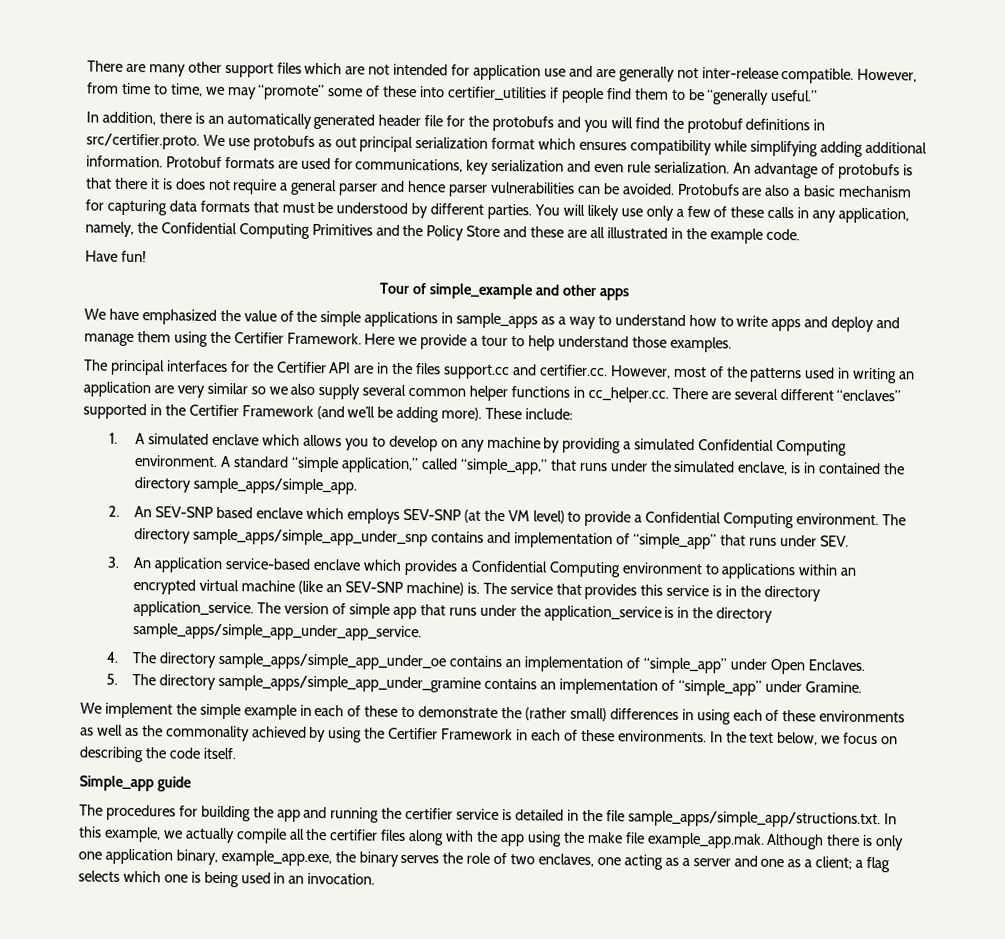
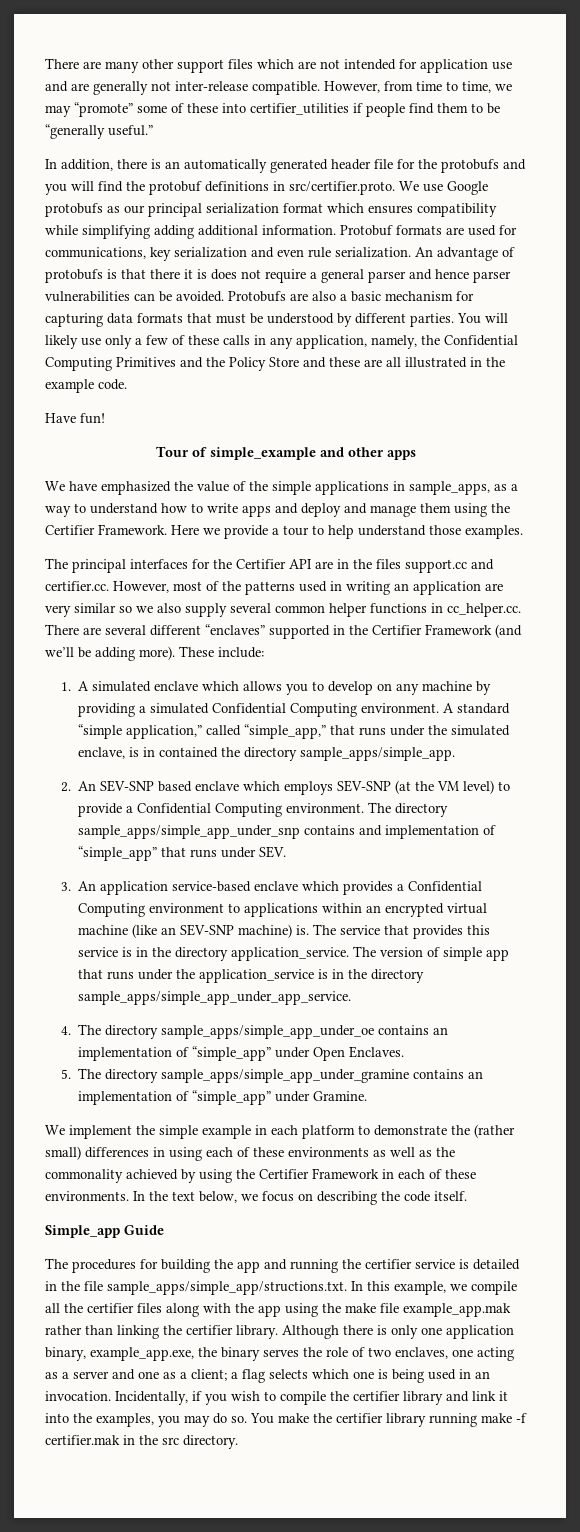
(250, 142) none -> [447,181,488,195] Google
[334,137,357,148] out -> [124,205,145,214] our
[456,312,539,329] sample_apps -> [409,481,490,495] sample_apps,
[347,705,399,717] of these -> [302,1125,355,1139] platform
[156,776,192,792] guide -> [124,1225,164,1235] Guide
[184,827,235,844] actually -> (467, 1287) none
[646,832,765,849] example_app.mak. -> [403,1303,511,1317] [45,1325,278,1339] example_app.mak rather than linking the certifier library.
(376, 878) none -> [115,1391,508,1405] [45,1413,527,1427] [45,1435,238,1449] Incidentally, if you wish to compile the certifier library and link it into the examples, you may do so. You make the certifier library running make -f certifier.mak in the src directory.

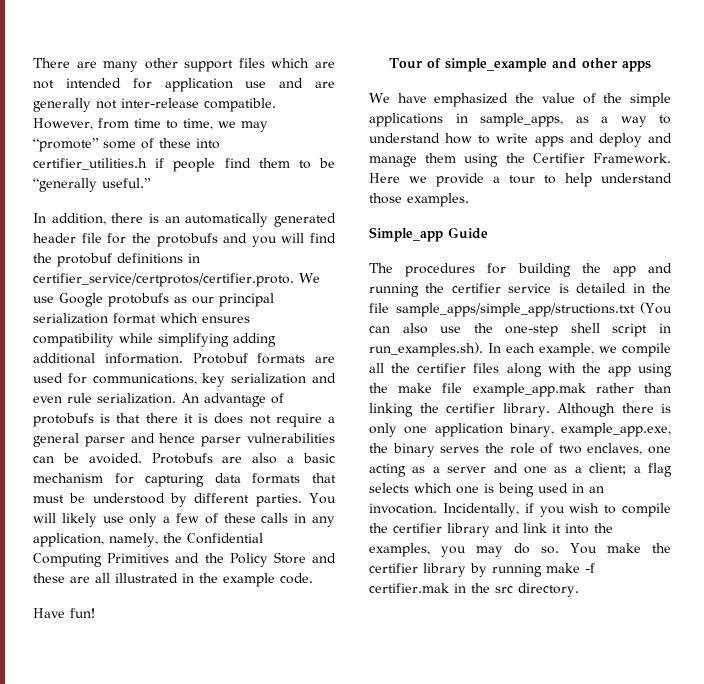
[250,103,349,115] certifier_utilities -> [33,158,147,170] certifier_utilities.h
[289,181,395,195] src/certifier.proto. -> [33,273,294,287] certifier_service/certprotos/certifier.proto.
[45,558,494,573] [45,581,503,595] [45,603,521,617] [45,624,522,639] [45,646,264,661] [61,681,492,695] [78,703,511,717] [78,724,511,739] [78,747,456,761] [61,780,511,795] [78,802,449,817] [78,825,497,839] [78,846,287,861] [61,881,483,895] [78,903,488,917] [78,924,491,939] [78,946,510,961] [78,969,425,983] [78,991,352,1005] [61,1024,449,1039] [78,1046,405,1061] [61,1068,484,1083] [78,1090,368,1105] [45,1124,515,1139] [45,1146,455,1161] [45,1168,476,1183] [45,1191,467,1205] // The principal interfaces for the Certifier API are in the files support.cc and certifier.cc. However, most of the patterns used in writing an application are very similar so we also supply several common helper functions in cc_helper.cc. There are several different “enclaves” supported in the Certifier Framework (and we’ll be adding more). These include: // 1. A simulated enclave which allows you to develop on any machine by providing a simulated Confidential Computing environment. A standard “simple application,” called “simple_app,” that runs under the simulated enclave, is in contained the directory sample_apps/simple_app. // 2. An SEV-SNP based enclave which employs SEV-SNP (at the VM level) to provide a Confidential Computing environment. The directory sample_apps/simple_app_under_snp contains and implementation of “simple_app” that runs under SEV. // 3. An application service-based enclave which provides a Confidential Computing environment to applications within an encrypted virtual machine (like an SEV-SNP machine) is. The service that provides this service is in the directory application_service. The version of simple app that runs under the application_service is in the directory sample_apps/simple_app_under_app_service. // 4. The directory sample_apps/simple_app_under_oe contains an implementation of “simple_app” under Open Enclaves. // 5. The directory sample_apps/simple_app_under_gramine contains an implementation of “simple_app” under Gramine. // We implement the simple example in each platform to demonstrate the (rather small) differences in using each of these environments as well as the commonality achieved by using the Certifier Framework in each of these environments. In the text below, we focus on describing the code itself. -> (469, 200) none
[107,1281,390,1295] sample_apps/simple_app/structions.txt. In this -> [395,302,673,317] [369,323,671,337] [369,342,535,357] sample_apps/simple_app/structions.txt (You can also use the one-step shell script in run_examples.sh). In each
(426, 1420) none -> [470,563,487,577] by

